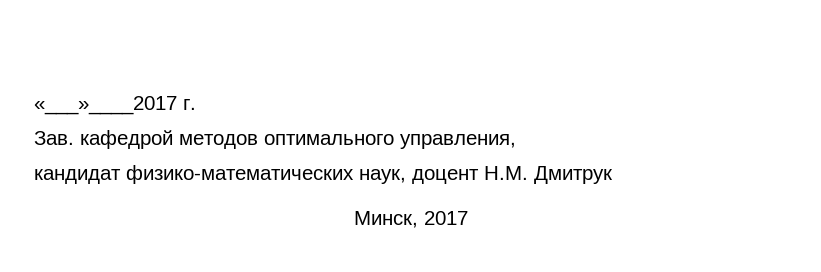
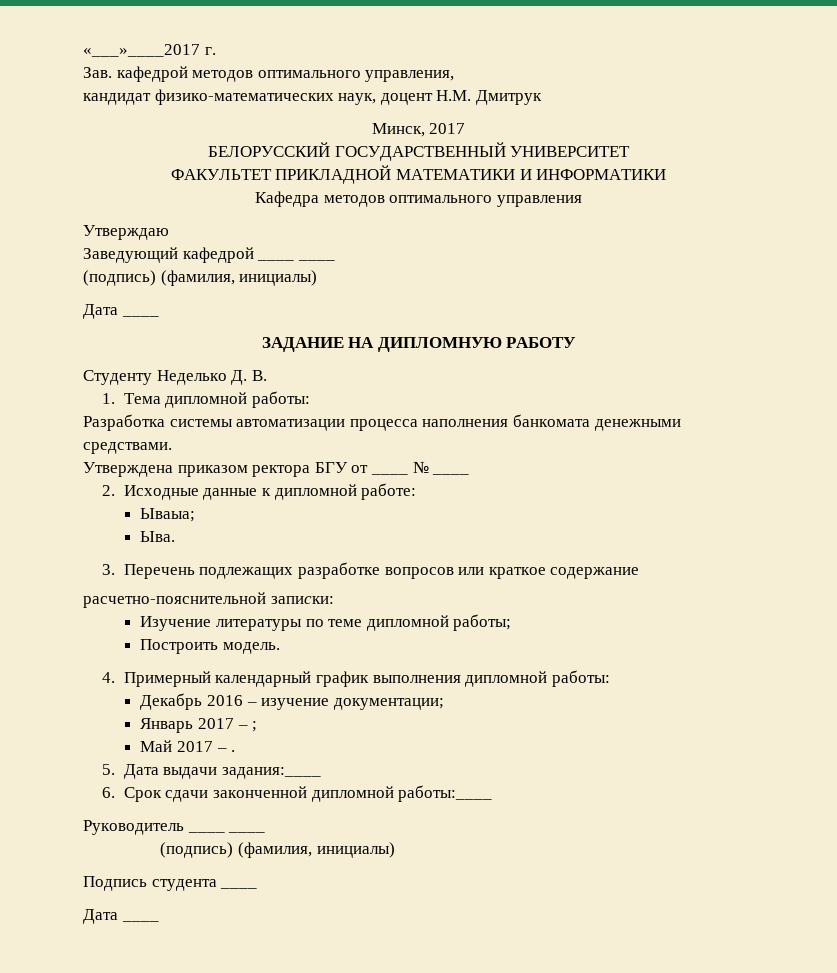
(468, 218) none -> [207,142,631,161] [170,165,667,184] [255,191,582,207] [83,225,169,240] [83,247,335,263] [83,270,318,286] [83,304,159,319] [261,337,577,352] [83,370,267,385] [102,391,311,408] [83,414,681,431] [83,442,172,454] [83,462,369,477] [370,473,408,475] [412,461,429,473] [432,473,470,475] [102,483,417,500] [140,508,196,522] [140,531,176,542] [102,562,640,579] [83,592,334,608] [140,614,512,631] [140,639,280,654] [102,670,610,687] [140,693,444,710] [140,718,258,733] [140,740,236,752] [102,764,322,779] [102,785,493,802] [83,820,266,835] [160,842,395,858] [83,876,258,891] [83,909,159,924] // БЕЛОРУССКИЙ ГОСУДАРСТВЕННЫЙ УНИВЕРСИТЕТ // ФАКУЛЬТЕТ ПРИКЛАДНОЙ МАТЕМАТИКИ И ИНФОРМАТИКИ // Кафедра методов оптимального управления // Утверждаю // Заведующий кафедрой ____ ____ // (подпись) (фамилия, инициалы) // Дата ____ // ЗАДАНИЕ НА ДИПЛОМНУЮ РАБОТУ // Студенту Неделько Д. В. // 1. Тема дипломной работы: // Разработка системы автоматизации процесса наполнения банкомата денежными средствами. // Утверждена приказом ректора БГУ от ____ № ____ // 2. Исходные данные к дипломной работе: // Ываыа; // Ыва. // 3. Перечень подлежащих разработке вопросов или краткое содержание // расчетно-пояснительной записки: // Изучение литературы по теме дипломной работы; // Построить модель. // 4. Примерный календарный график выполнения дипломной работы: // Декабрь 2016 – изучение документации; // Январь 2017 – ; // Май 2017 – . // 5. Дата выдачи задания:____ // 6. Срок сдачи законченной дипломной работы:____ // Руководитель ____ ____ // (подпись) (фамилия, инициалы) // Подпись студента ____ // Дата ____

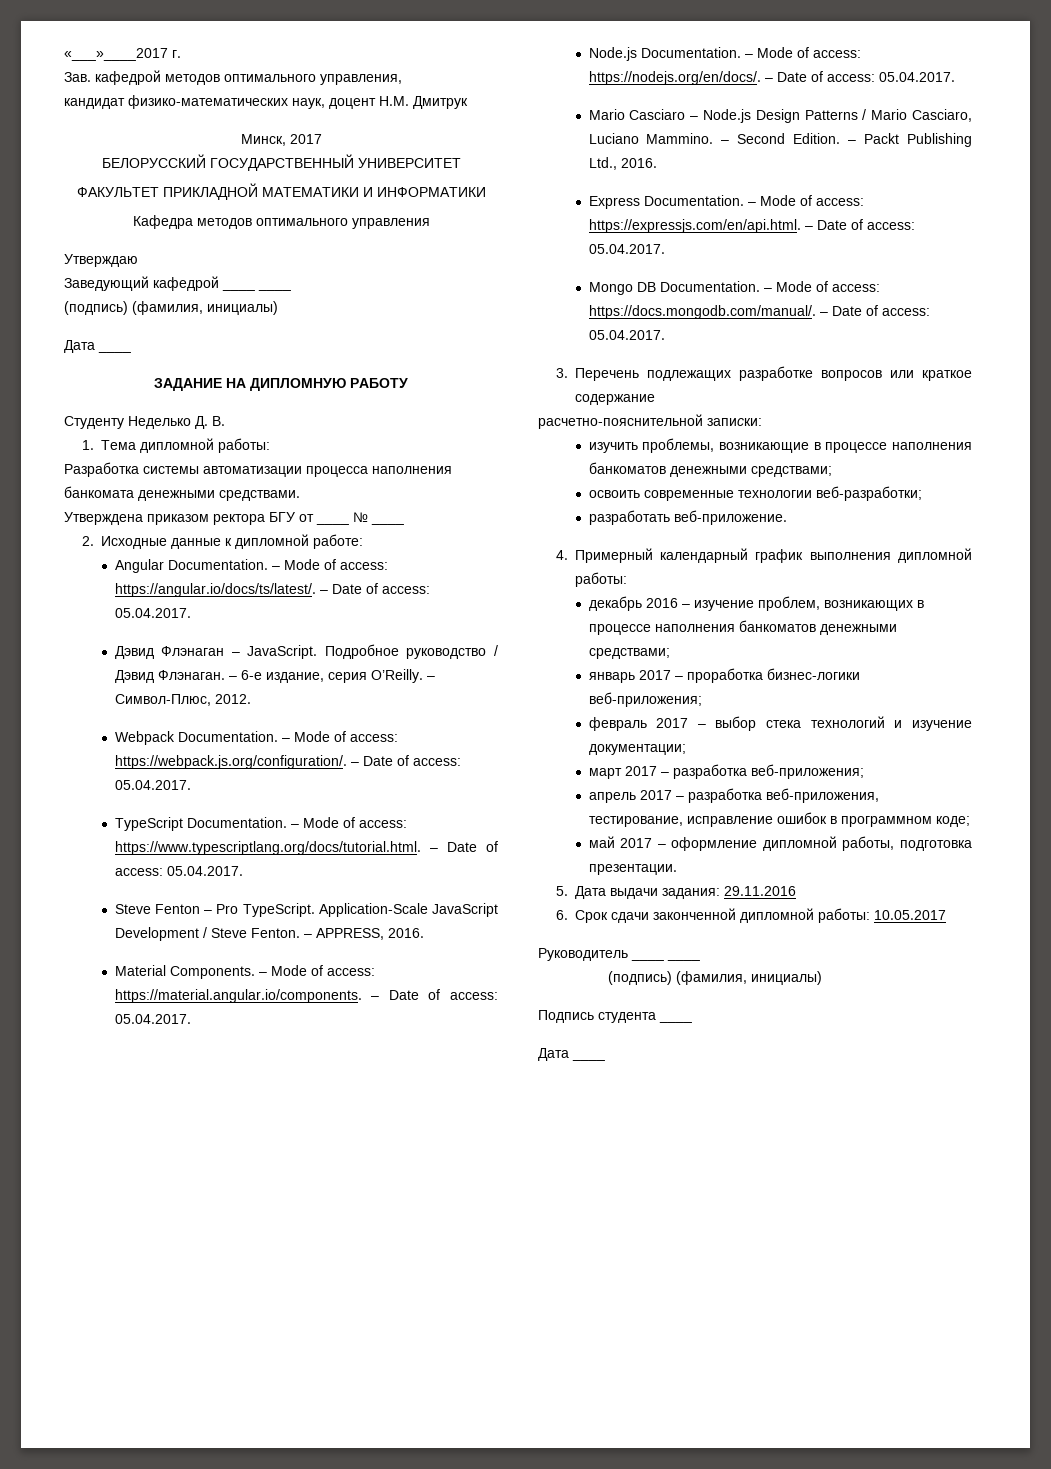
[140,508,196,522] [140,531,176,542] Ываыа; // Ыва. -> [114,559,388,573] [114,583,430,597] [114,608,191,618] [114,644,498,659] [114,669,435,683] [114,694,251,706] [114,731,398,745] [114,755,461,769] [114,780,191,790] [114,817,407,831] [114,841,498,855] [114,866,243,876] [114,903,498,917] [114,927,424,941] [114,965,375,979] [114,989,499,1003] [114,1014,191,1024] [588,47,861,61] [588,71,955,85] [588,109,972,123] [588,133,972,147] [588,157,657,170] [588,195,864,209] [588,219,915,233] [588,244,665,254] [588,281,880,295] [588,305,930,319] [588,330,665,340] Angular Documentation. – Mode of access: https://angular.io/docs/ts/latest/. – Date of access: 05.04.2017. // Дэвид Флэнаган – JavaScript. Подробное руководство / Дэвид Флэнаган. – 6-е издание, серия O’Reilly. – Символ-Плюс, 2012. // Webpack Documentation. – Mode of access: https://webpack.js.org/configuration/. – Date of access: 05.04.2017. // TypeScript Documentation. – Mode of access: https://www.typescriptlang.org/docs/tutorial.html. – Date of access: 05.04.2017. // Steve Fenton – Pro TypeScript. Application-Scale JavaScript Development / Steve Fenton. – APPRESS, 2016. // Material Components. – Mode of access: https://material.angular.io/components. – Date of access: 05.04.2017. // Node.js Documentation. – Mode of access: https://nodejs.org/en/docs/. – Date of access: 05.04.2017. // Mario Casciaro – Node.js Design Patterns / Mario Casciaro, Luciano Mammino. – Second Edition. – Packt Publishing Ltd., 2016. // Express Documentation. – Mode of access: https://expressjs.com/en/api.html. – Date of access: 05.04.2017. // Mongo DB Documentation. – Mode of access: https://docs.mongodb.com/manual/. – Date of access: 05.04.2017.
[140,614,512,631] [140,639,280,654] Изучение литературы по теме дипломной работы; // Построить модель. -> [588,438,972,453] [588,462,832,477] [588,486,922,501] [588,510,787,525] изучить проблемы, возникающие в процессе наполнения банкоматов денежными средствами; // освоить современные технологии веб-разработки; // разработать веб-приложение.
[140,693,203,710] Декабрь -> [588,596,642,611] декабрь
(330, 704) none -> [757,596,924,611] [588,620,897,635] [588,648,670,659] [588,668,860,683] [588,692,702,707] [588,716,972,731] проблем, возникающих в процессе наполнения банкоматов денежными средствами; // январь 2017 – проработка бизнес-логики веб-приложения; // февраль 2017 – выбор стека технологий и изучение
[140,718,258,733] [140,740,236,752] Январь 2017 – ; // Май 2017 – . -> [588,764,864,779] [588,788,879,803] [588,812,970,827] [588,836,972,851] [588,864,677,875] март 2017 – разработка веб-приложения; // апрель 2017 – разработка веб-приложения, тестирование, исправление ошибок в программном коде; // май 2017 – оформление дипломной работы, подготовка презентации.
[222,767,322,779] задания:____ -> [661,886,796,899] задания: 29.11.2016
[398,785,493,802] работы:____ -> [817,908,946,923] работы: 10.05.2017

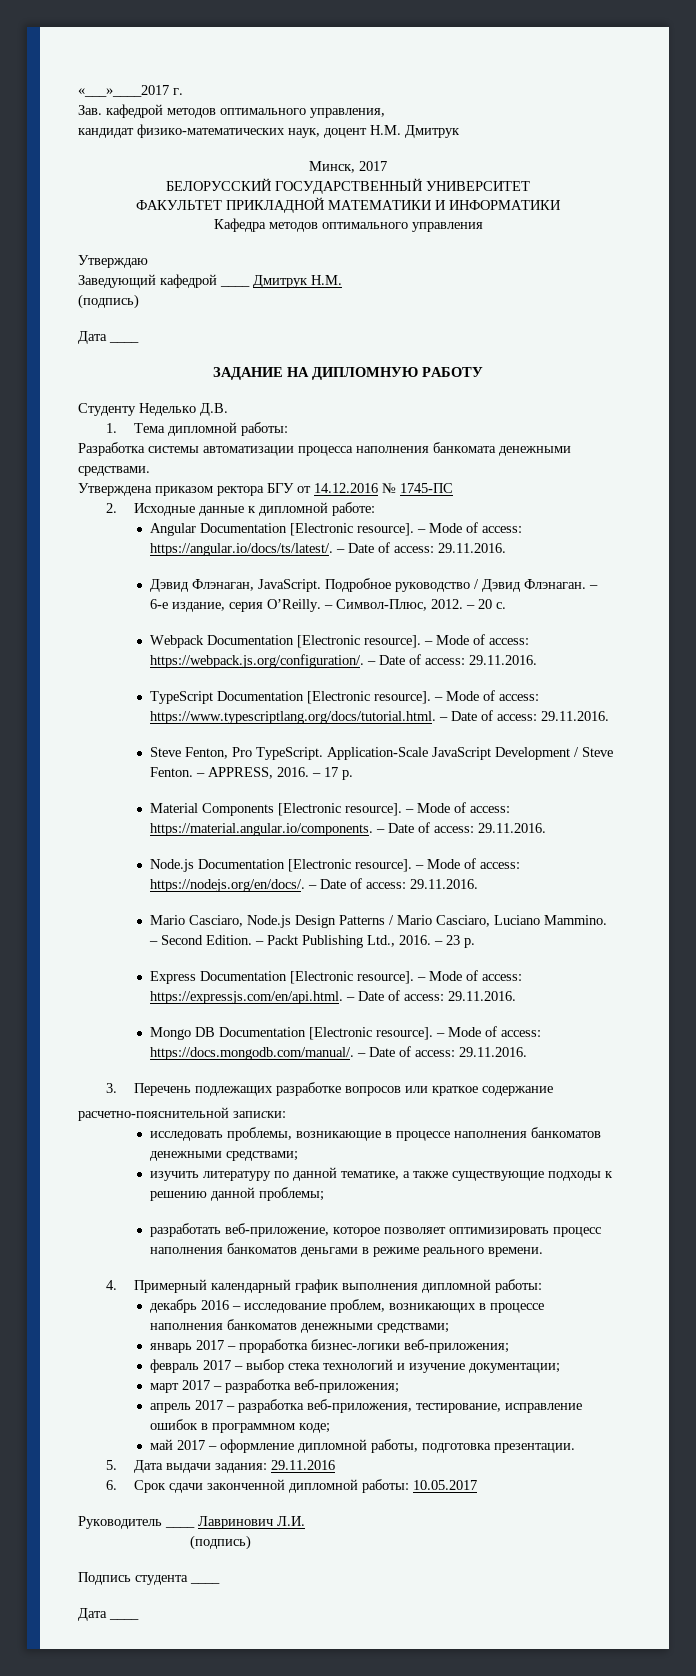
[258,288,291,291] [64,301,278,315] ____ // (подпись) (фамилия, инициалы) -> [253,275,342,288] [78,294,139,309] Дмитрук Н.М. // (подпись)
[195,416,225,429] Д. В. -> [200,403,228,416] Д.В.
[316,522,349,525] [353,512,368,522] [371,522,404,525] ____ № ____ -> [314,483,453,493] 14.12.2016 № 1745-ПС
[167,559,268,570] Documentation. -> [200,523,415,536] Documentation [Electronic resource].
[114,608,191,618] [114,646,240,659] 05.04.2017. // Дэвид Флэнаган – -> [438,543,507,553] [150,579,255,592] 29.11.2016. // Дэвид Флэнаган,
[114,731,278,745] // Webpack Documentation. -> [466,599,507,609] [150,635,422,648] – 20 с. // Webpack Documentation [Electronic resource].
[114,780,191,790] 05.04.2017. -> [469,655,538,665] 29.11.2016.
[186,817,287,828] Documentation. -> [217,691,432,704] Documentation [Electronic resource].
[166,866,243,876] [114,904,213,914] 05.04.2017. // Steve Fenton – -> [541,711,610,721] [150,747,229,759] 29.11.2016. // Steve Fenton,
[114,965,255,979] // Material Components. -> [312,767,354,780] [150,803,403,816] – 17 p. // Material Components [Electronic resource].
[114,1014,191,1024] [588,47,741,61] 05.04.2017. // Node.js Documentation. -> [478,823,547,833] [150,859,413,872] 29.11.2016. // Node.js Documentation [Electronic resource].
[878,72,955,82] [588,109,699,120] 05.04.2017. // Mario Casciaro – -> [410,879,479,889] [150,915,244,927] 29.11.2016. // Mario Casciaro,
[588,195,744,209] // Express Documentation. -> [434,935,476,948] [150,971,415,984] – 23 p. // Express Documentation [Electronic resource].
[588,244,665,254] 05.04.2017. -> [448,991,517,1001] 29.11.2016.
[659,281,760,292] Documentation. -> [219,1027,434,1040] Documentation [Electronic resource].
[588,330,665,340] 05.04.2017. -> [459,1047,528,1057] 29.11.2016.
[588,442,638,453] изучить -> [150,1131,224,1141] исследовать
[588,486,922,501] [588,510,787,525] освоить современные технологии веб-разработки; // разработать веб-приложение. -> [150,1167,614,1181] [150,1187,325,1201] [150,1223,602,1237] [150,1243,544,1257] изучить литературу по данной тематике, а также существующие подходы к решению данной проблемы; // разработать веб-приложение, которое позволяет оптимизировать процесс наполнения банкоматов деньгами в режиме реального времени.
[693,600,754,611] изучение -> [244,1303,327,1313] исследование
[667,958,700,961] [608,971,823,985] ____ // (подпись) (фамилия, инициалы) -> [198,1516,305,1529] [190,1535,252,1550] Лавринович Л.И. // (подпись)

